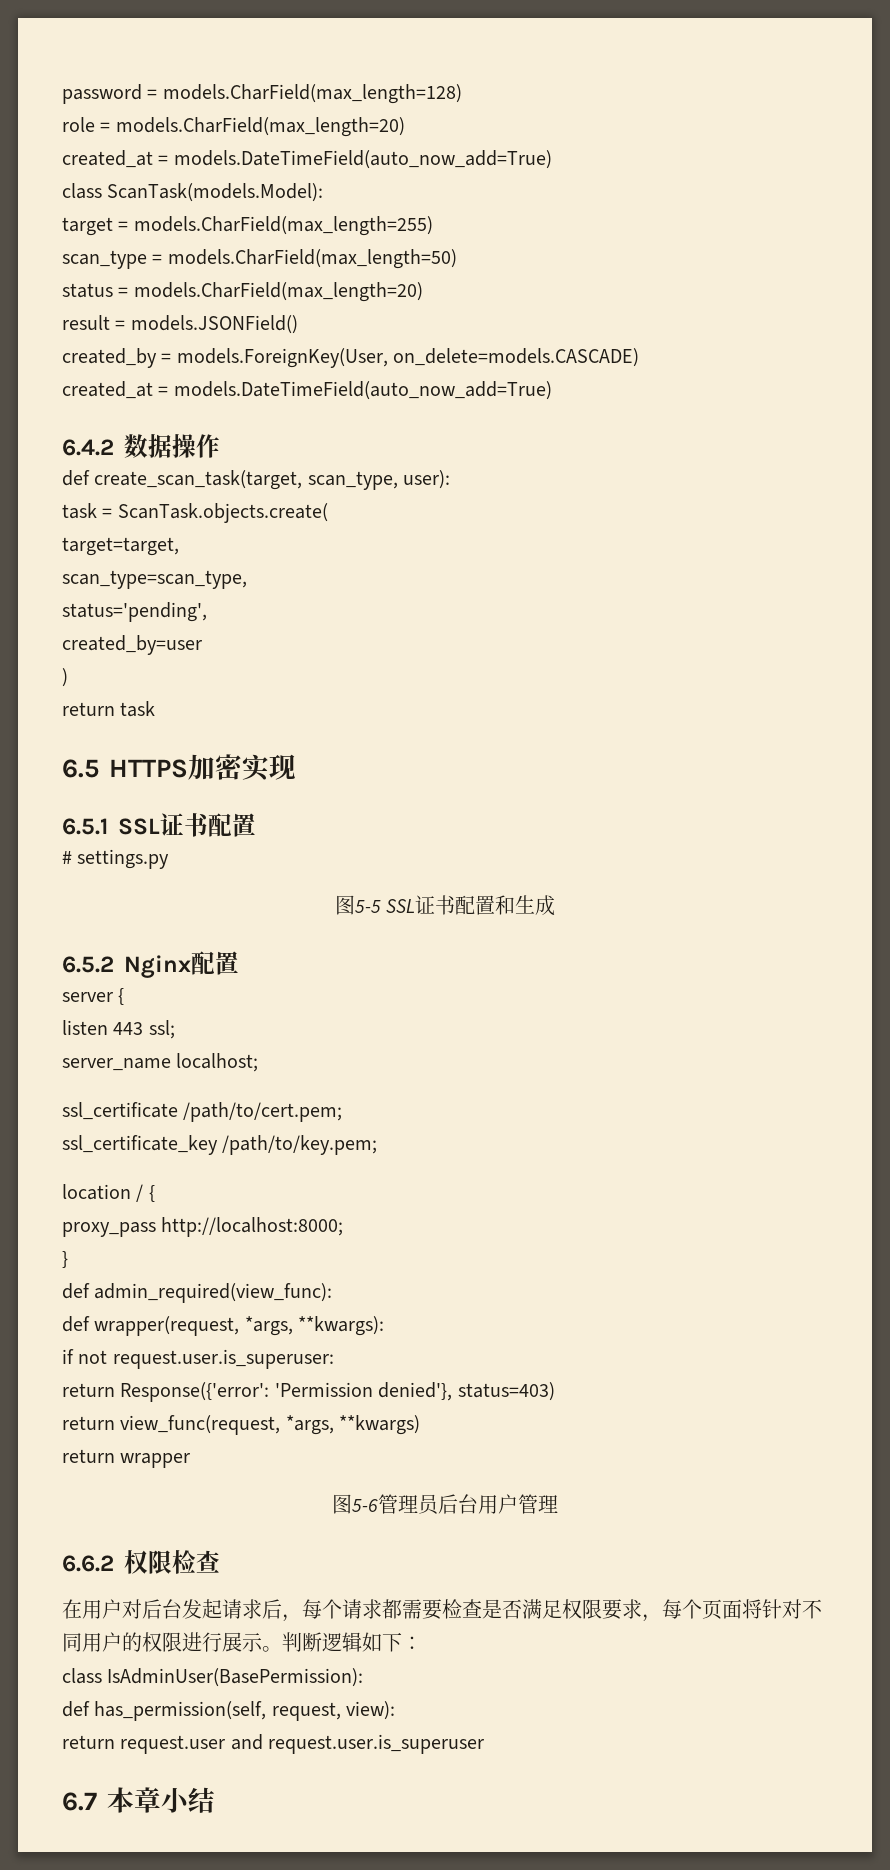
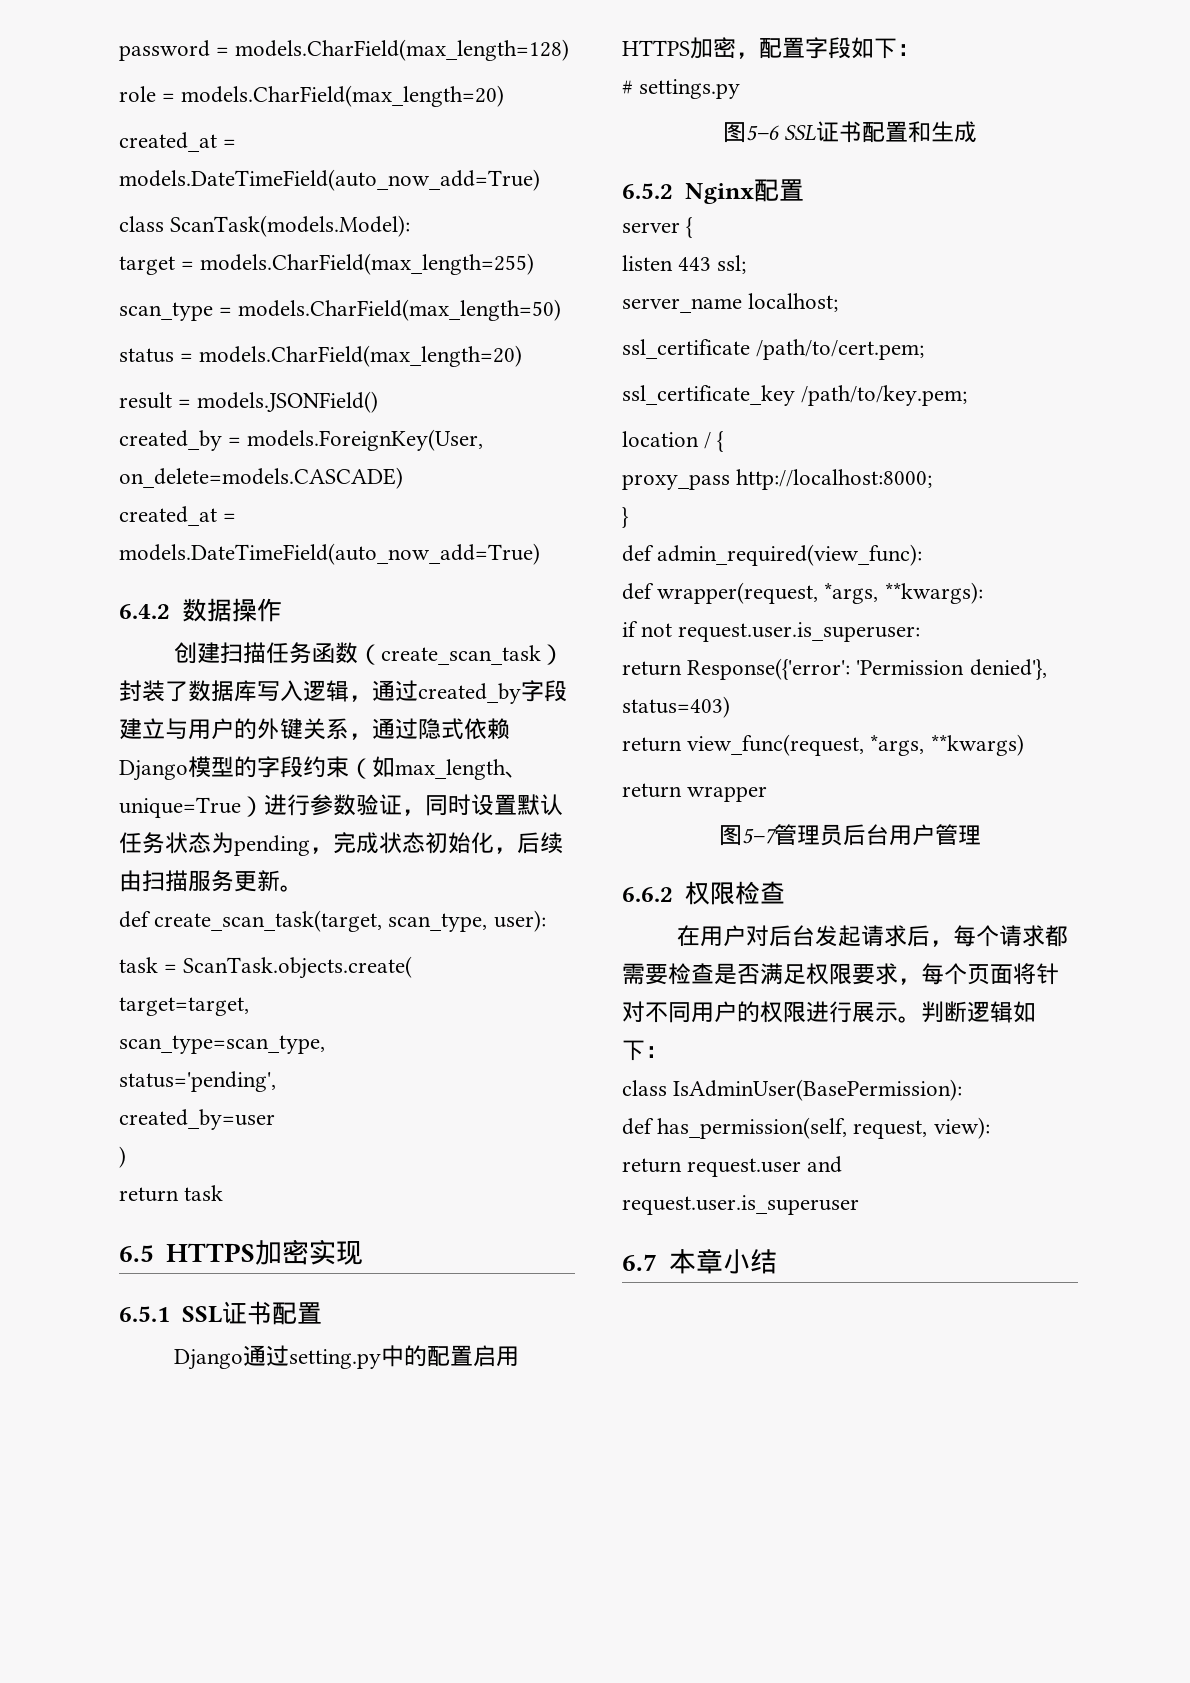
(220, 446) none -> [173,642,564,665] [119,680,567,704] [119,718,510,740] [119,756,528,781] [119,794,563,818] [119,832,563,856] [119,870,303,892] // 创建扫描任务函数（create_scan_task）封装了数据库写入逻辑，通过created_by字段建立与用户的外键关系，通过隐式依赖Django模型的字段约束（如max_length、unique=True）进行参数验证，同时设置默认任务状态为pending，完成状态初始化，后续由扫描服务更新。
(256, 825) none -> [173,1345,519,1370] [622,37,920,59] // Django通过setting.py中的配置启用HTTPS加密，配置字段如下：
[354,900,381,913] 5-5 -> [745,125,779,141] 5–6
[352,1499,378,1512] 5-6 -> [742,828,777,844] 5–7

